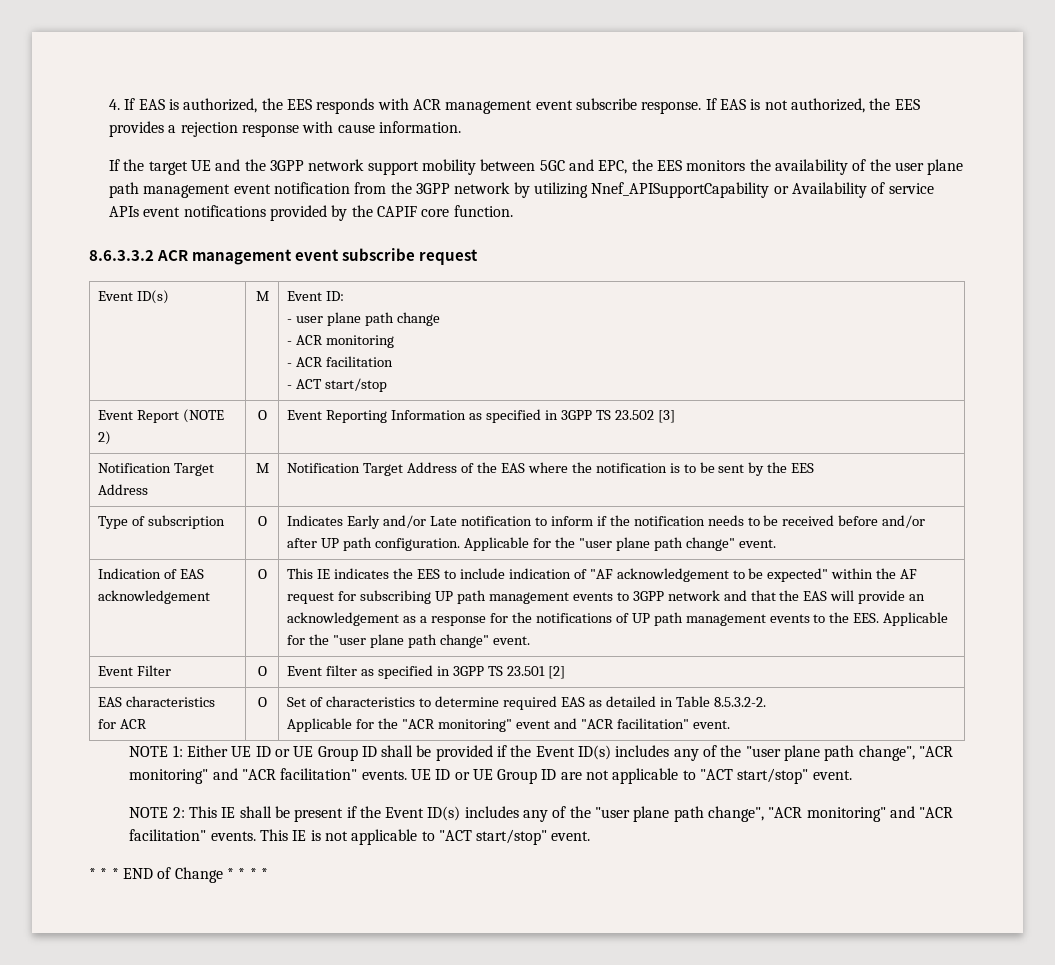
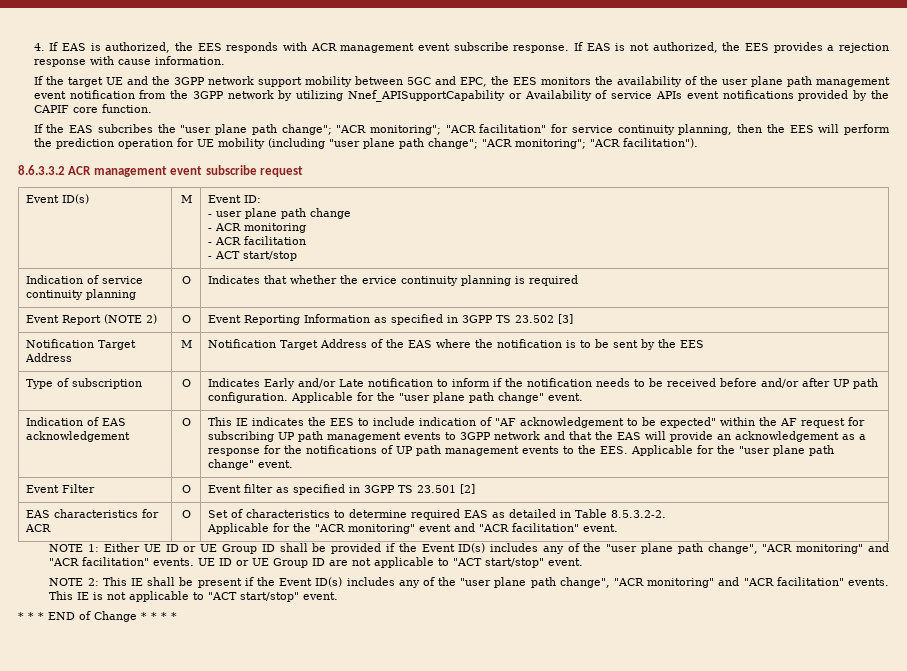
(513, 211) none -> [33,124,891,135] [33,138,698,149] // If the EAS subcribes the "user plane path change"; "ACR monitoring"; "ACR facilitation" for service continuity planning, then the EES will perform the prediction operation for UE mobility (including "user plane path change"; "ACR monitoring"; "ACR facilitation").
(388, 385) none -> [26,275,144,284] [26,289,137,300] [181,276,191,284] [208,275,579,286] // Indication of service continuity planning | O | Indicates that whether the ervice continuity planning is required

